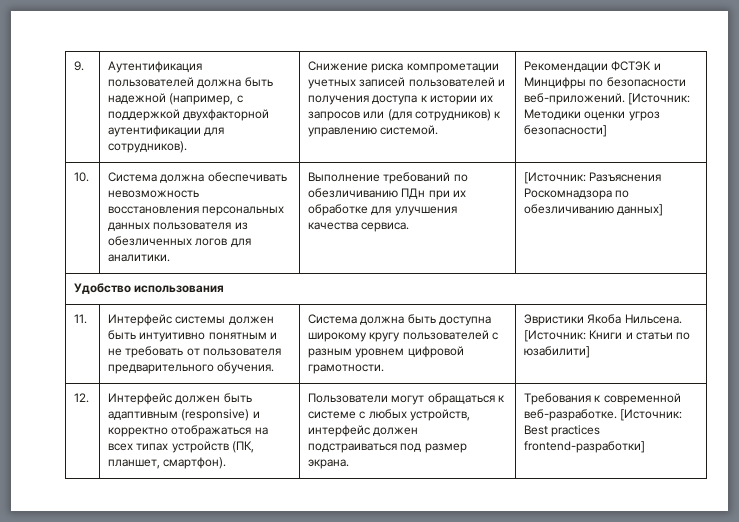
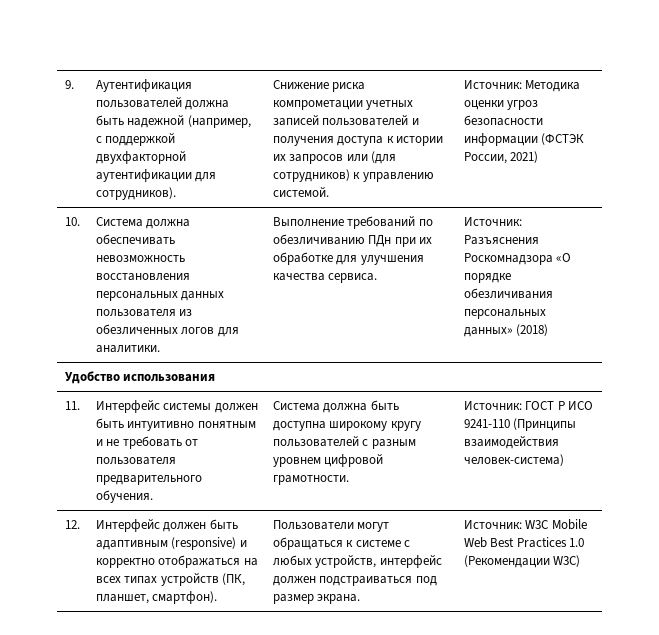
[524,61,661,73] [524,77,686,89] [524,93,691,105] [524,109,660,121] [524,125,608,137] Рекомендации ФСТЭК и Минцифры по безопасности веб-приложений. [Источник: Методики оценки угроз безопасности] -> [463,80,581,92] [463,100,539,110] [463,115,543,126] [463,133,585,146] [463,151,539,164] Источник: Методика оценки угроз безопасности информации (ФСТЭК России, 2021)
[524,172,587,184] [Источник: -> [463,217,522,226] Источник:
[615,190,630,198] [524,204,664,216] по обезличиванию данных] -> [556,253,572,262] [463,273,511,283] [463,288,553,299] [463,309,546,319] [463,324,549,337] «О порядке обезличивания персональных данных» (2018)
[524,314,682,326] [524,330,691,342] [524,346,591,358] Эвристики Якоба Нильсена. [Источник: Книги и статьи по юзабилити] -> [463,401,594,410] [463,418,577,431] [463,436,559,449] [463,454,564,466] Источник: ГОСТ Р ИСО 9241-110 (Принципы взаимодействия человек-система)
[524,393,681,405] [524,409,683,421] [524,425,601,437] [524,441,646,453] Требования к современной веб-разработке. [Источник: Best practices frontend-разработки] -> [463,519,587,530] [463,537,585,548] [463,555,581,568] Источник: W3C Mobile Web Best Practices 1.0 (Рекомендации W3C)

